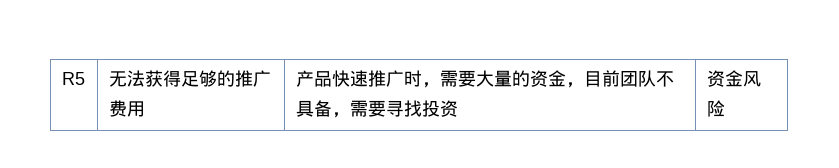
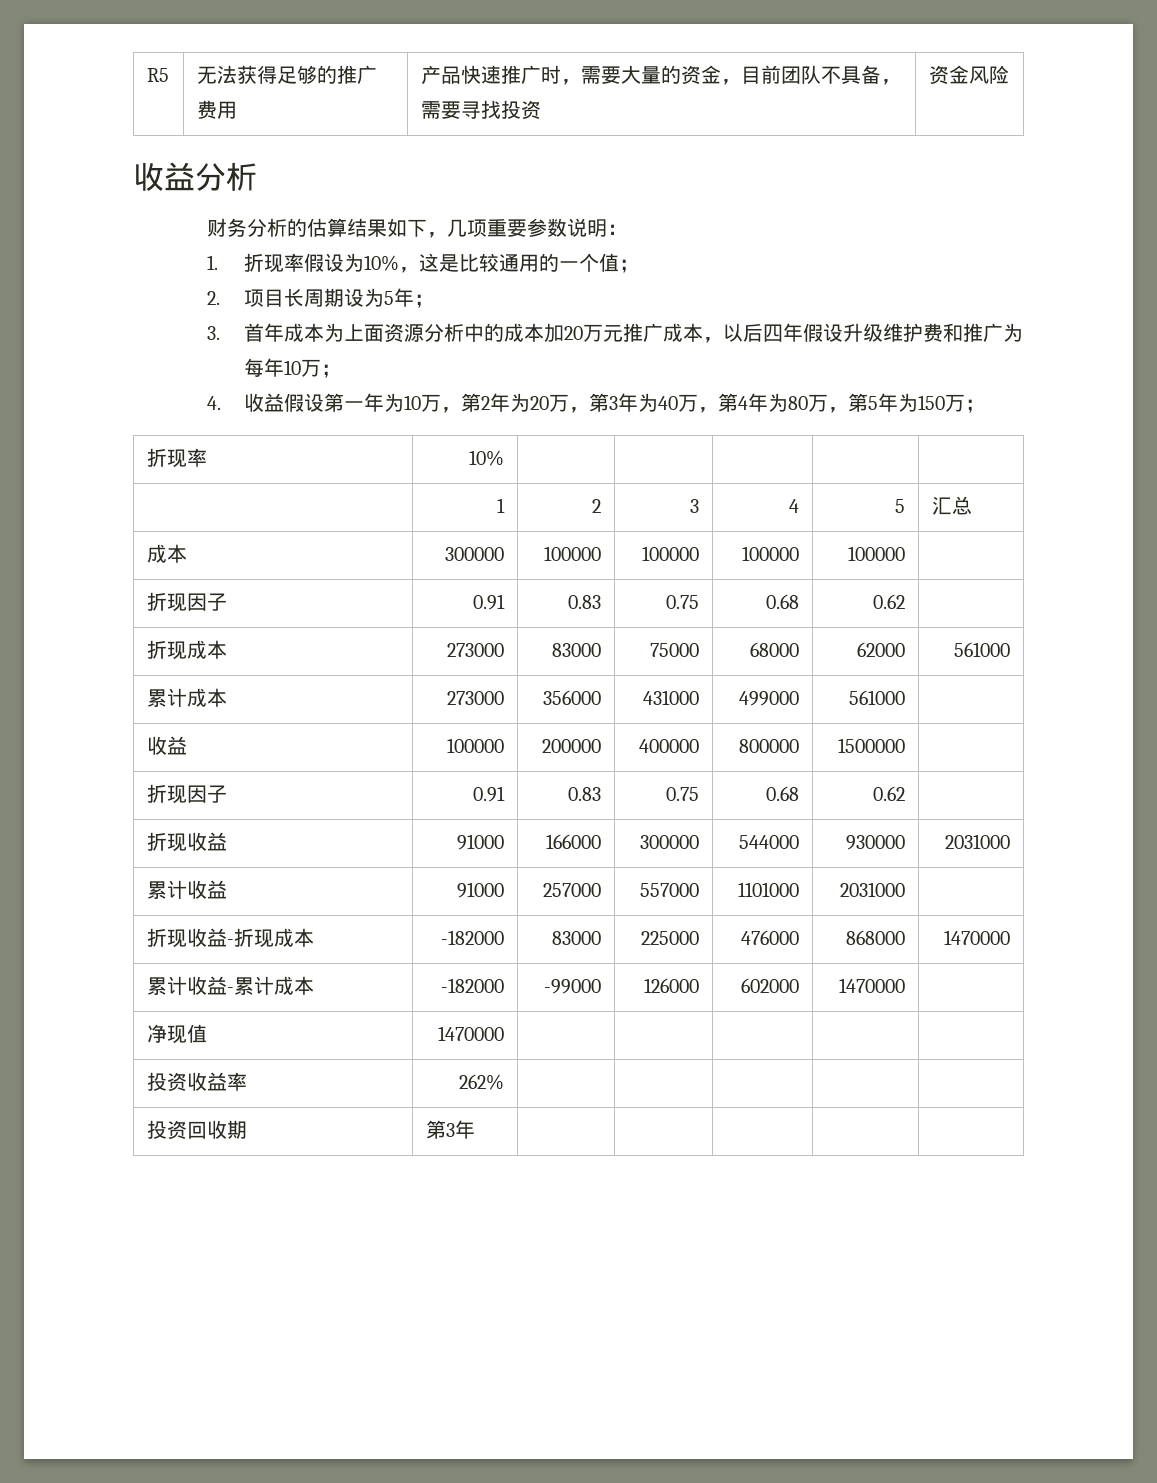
(725, 108) none -> [133,162,257,191] [207,218,628,238] [207,253,640,273] [207,288,435,308] [207,323,1024,343] [244,358,342,378] [207,393,986,413] [146,448,207,468] [469,450,505,466] [497,498,506,513] [592,499,602,513] [690,499,700,513] [789,499,800,513] [895,499,906,513] [931,496,972,515] [146,544,187,563] [445,547,505,561] [544,546,602,561] [642,546,700,561] [742,546,800,561] [848,546,906,561] [146,592,227,612] [473,594,506,610] [568,595,602,609] [666,595,700,609] [766,594,800,609] [873,594,906,609] [146,640,227,660] [447,643,505,657] [552,643,602,657] [650,643,700,657] [750,642,800,657] [857,642,906,657] [954,642,1011,657] [146,688,227,707] [447,691,505,705] [543,690,602,705] [643,690,700,705] [739,691,800,706] [849,690,906,705] [146,736,187,755] [447,738,505,753] [542,739,602,753] [639,739,700,753] [739,739,800,753] [838,738,906,753] [146,784,227,804] [473,786,506,802] [568,787,602,801] [666,787,700,801] [766,786,800,801] [873,786,906,801] [146,832,227,852] [457,834,505,850] [546,834,602,849] [640,835,700,849] [739,835,800,849] [846,835,906,850] [945,834,1011,849] [146,880,227,899] [457,882,505,898] [543,883,602,897] [640,883,700,897] [738,882,800,897] [840,882,906,897] [146,928,314,948] [441,930,505,945] [552,931,602,945] [641,931,700,945] [741,930,800,945] [846,930,906,945] [944,930,1011,945] [146,976,314,995] [441,978,505,993] [544,979,602,994] [644,978,700,993] [741,978,800,993] [839,978,906,993] [146,1024,207,1044] [438,1026,505,1041] [146,1072,247,1092] [459,1074,505,1090] [146,1120,247,1140] [425,1120,475,1139] // 收益分析 // 财务分析的估算结果如下，几项重要参数说明： // 1.折现率假设为10%，这是比较通用的一个值； // 2.项目长周期设为5年； // 3.首年成本为上面资源分析中的成本加20万元推广成本，以后四年假设升级维护费和推广为每年10万； // 4.收益假设第一年为10万，第2年为20万，第3年为40万，第4年为80万，第5年为150万； // 折现率 | 10% | | | | | // | 1 | 2 | 3 | 4 | 5 | 汇总 // 成本 | 300000 | 100000 | 100000 | 100000 | 100000 | // 折现因子 | 0.91 | 0.83 | 0.75 | 0.68 | 0.62 | // 折现成本 | 273000 | 83000 | 75000 | 68000 | 62000 | 561000 // 累计成本 | 273000 | 356000 | 431000 | 499000 | 561000 | // 收益 | 100000 | 200000 | 400000 | 800000 | 1500000 | // 折现因子 | 0.91 | 0.83 | 0.75 | 0.68 | 0.62 | // 折现收益 | 91000 | 166000 | 300000 | 544000 | 930000 | 2031000 // 累计收益 | 91000 | 257000 | 557000 | 1101000 | 2031000 | // 折现收益-折现成本 | -182000 | 83000 | 225000 | 476000 | 868000 | 1470000 // 累计收益-累计成本 | -182000 | -99000 | 126000 | 602000 | 1470000 | // 净现值 | 1470000 | | | | | // 投资收益率 | 262% | | | | | // 投资回收期 | 第3年 | | | | |

